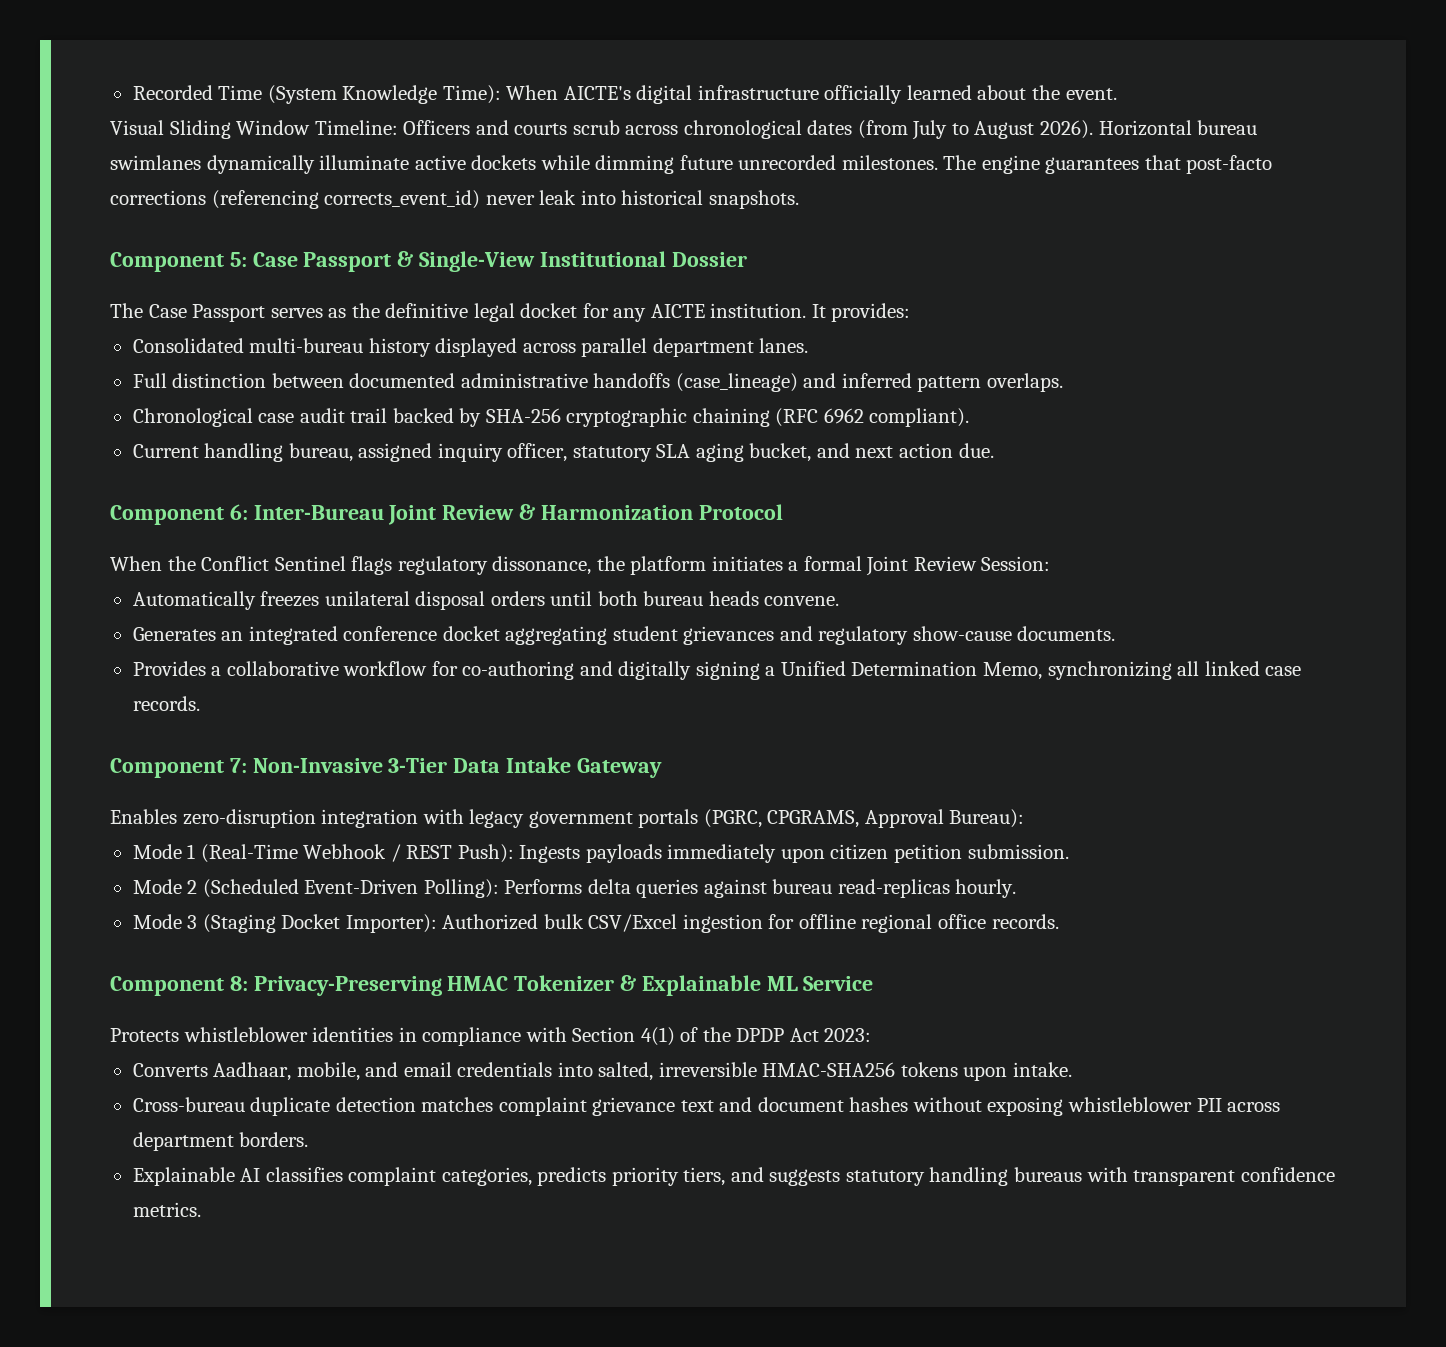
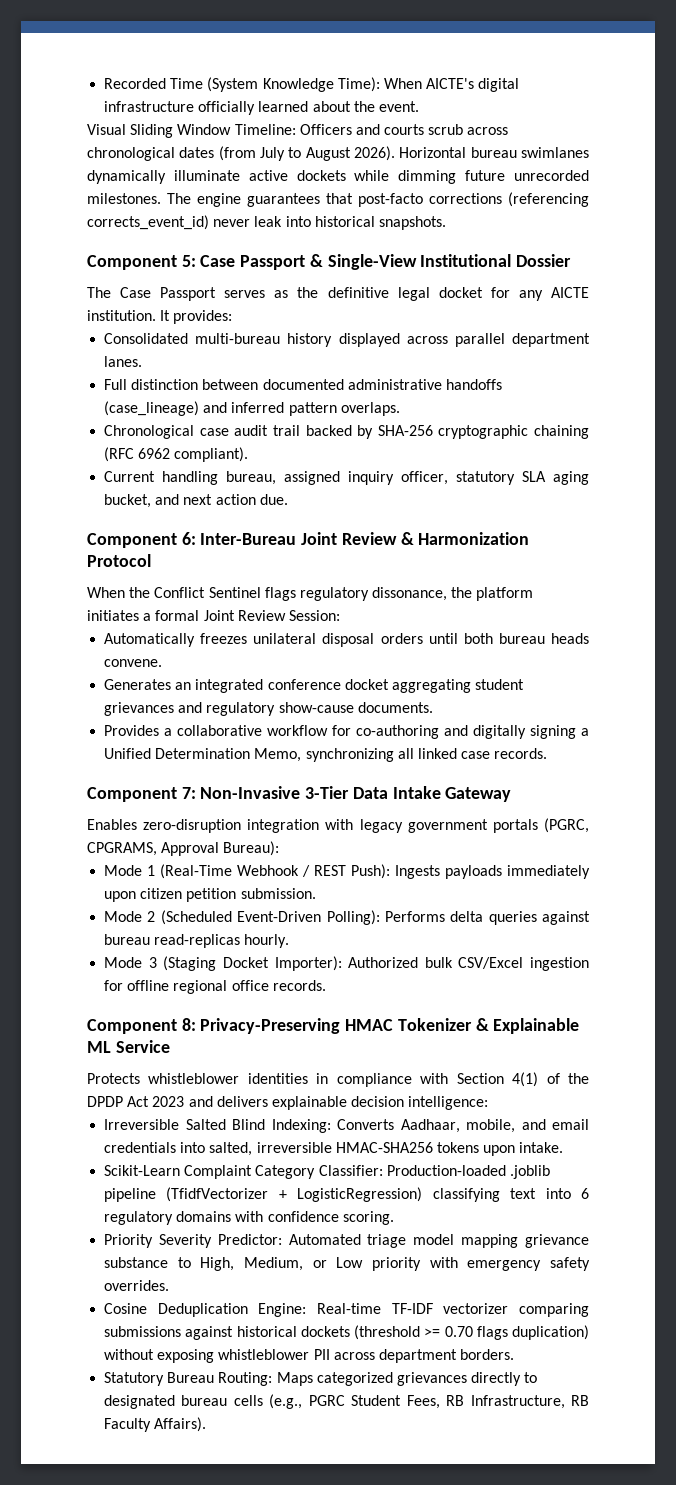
[824,1028,872,1042] 2023: // -> [152,1096,489,1110] [104,1119,331,1133] 2023 and delivers explainable decision intelligence: // Irreversible Salted Blind Indexing:
[132,1097,909,1116] Cross-bureau duplicate detection matches complaint grievance text and document hashes -> [104,1165,550,1179] [104,1187,589,1202] [104,1211,394,1225] [104,1234,590,1248] [104,1257,590,1271] [104,1280,170,1291] [104,1303,589,1317] [104,1325,589,1340] Scikit-Learn Complaint Category Classifier: Production-loaded .joblib pipeline (TfidfVectorizer + LogisticRegression) classifying text into 6 regulatory domains with confidence scoring. // Priority Severity Predictor: Automated triage model mapping grievance substance to High, Medium, or Low priority with emergency safety overrides. // Cosine Deduplication Engine: Real-time TF-IDF vectorizer comparing submissions against historical dockets (threshold >= 0.70 flags duplication)
[132,1167,1335,1186] [132,1202,201,1217] Explainable AI classifies complaint categories, predicts priority tiers, and suggests statutory handling bureaus with transparent confidence metrics. -> [104,1372,538,1386] [104,1394,589,1409] [104,1417,207,1432] Statutory Bureau Routing: Maps categorized grievances directly to designated bureau cells (e.g., PGRC Student Fees, RB Infrastructure, RB Faculty Affairs).

